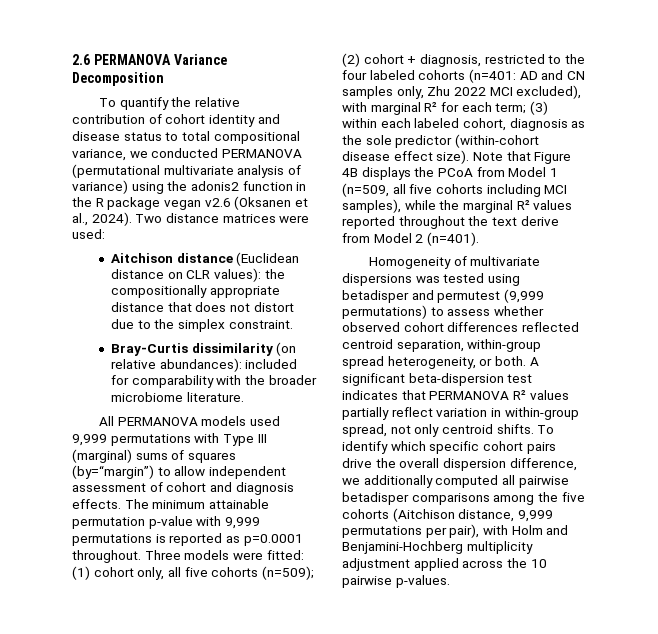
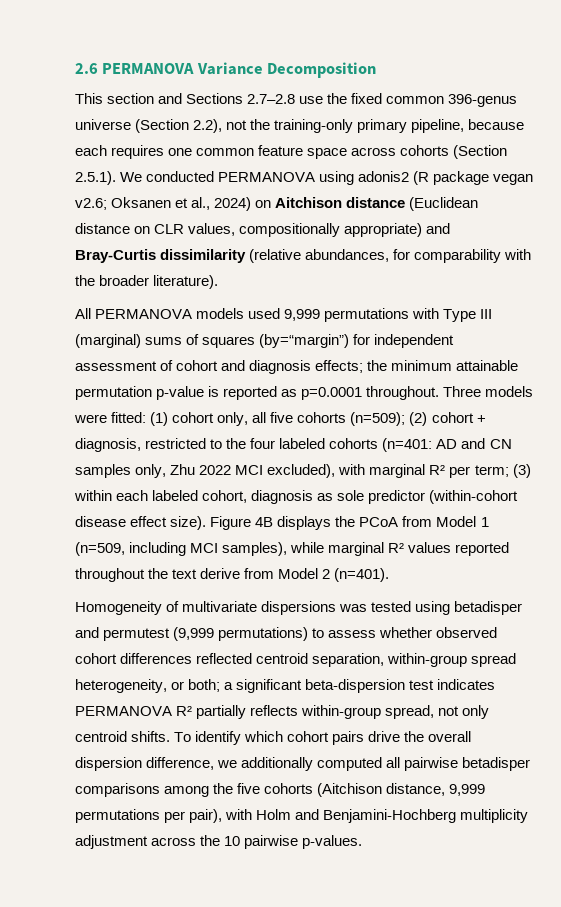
[99,97,240,110] [72,114,280,127] [72,131,300,144] [72,148,302,161] [72,164,301,178] [72,180,307,194] [72,196,308,210] [72,212,310,226] [72,229,105,239] To quantify the relative contribution of cohort identity and disease status to total compositional variance, we conducted PERMANOVA (permutational multivariate analysis of variance) using the adonis2 function in the R package vegan v2.6 (Oksanen et al., 2024). Two distance matrices were used: // -> [75,93,518,107] [75,119,525,133] [75,145,508,159] [75,171,534,185] [75,197,272,211] This section and Sections 2.7–2.8 use the fixed common 396-genus universe (Section 2.2), not the training-only primary pipeline, because each requires one common feature space across cohorts (Section 2.5.1). We conducted PERMANOVA using adonis2 (R package vegan v2.6; Oksanen et al., 2024) on
[214,268,285,282] [111,285,280,298] [111,302,294,312] [111,319,293,332] [111,342,297,356] [111,358,298,372] values): the compositionally appropriate distance that does not distort due to the simplex constraint. // Bray-Curtis dissimilarity (on relative abundances): included -> [188,223,451,237] [75,249,390,263] values, compositionally appropriate) and Bray-Curtis dissimilarity (relative abundances,
[111,392,244,402] microbiome literature. -> [153,275,219,289] literature).
[157,466,206,476] to allow -> [353,334,371,345] for
[72,499,149,509] effects. The -> [315,360,388,373] effects; the
[196,516,260,529] [72,534,152,546] with 9,999 permutations -> (205, 393) none
[440,102,492,112] for each -> [449,466,471,478] per
[342,135,362,145] the -> (334, 497) none
[472,151,531,161] Note that -> (207, 523) none
[392,184,483,194] all five cohorts -> (125, 549) none
[439,200,460,210] the -> (325, 547) none
[494,356,539,366] both. A -> [188,679,234,692] both; a
[401,390,426,400] that -> (496, 684) none
[529,390,569,400] [342,407,501,420] values partially reflect variation in -> [196,705,299,719] partially reflects
[429,441,480,454] specific -> (284, 736) none
[413,558,459,571] applied -> (148, 842) none

